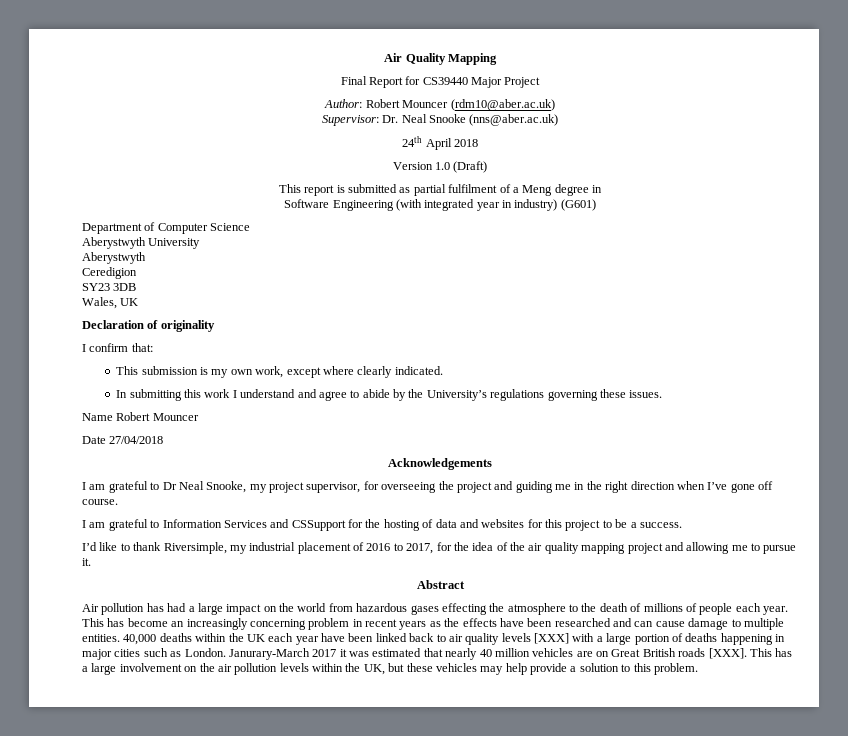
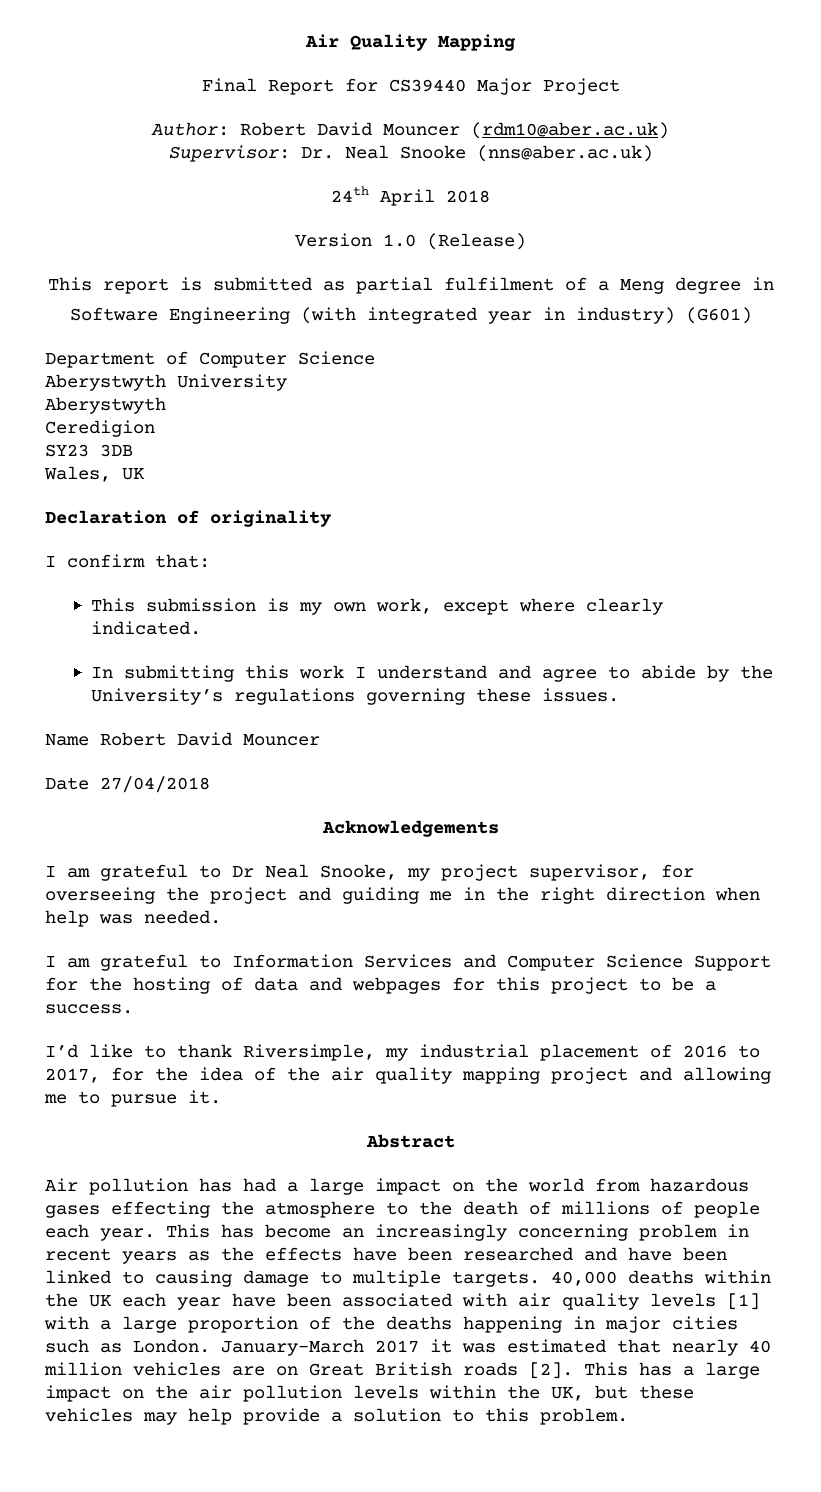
(400, 103) none -> [317,122,372,136] David
[453,161,488,173] (Draft) -> [427,233,526,250] (Release)
(151, 416) none -> [177,732,232,746] David
[707,481,773,493] [82,499,118,505] I’ve gone off course. -> [45,910,221,927] help was needed.
[291,520,346,531] CSSupport -> [507,954,771,971] Computer Science Support
[481,519,525,528] websites -> [352,977,441,994] webpages
[634,621,685,627] can cause -> [628,1247,727,1261] [45,1270,232,1287] have been linked to causing
[82,634,120,642] entities. -> [452,1271,540,1287] targets.
[375,633,446,642] linked back to -> [342,1293,507,1307] associated with
[534,633,569,644] [XXX] -> [727,1293,760,1310] [1]
[634,633,683,645] portion of -> [188,1316,375,1333] proportion of the
[228,648,310,660] Janurary-March -> [221,1339,364,1356] January-March
[708,648,747,659] [XXX]. -> [529,1362,573,1379] [2].
[119,663,182,672] involvement -> [45,1385,111,1402] impact

